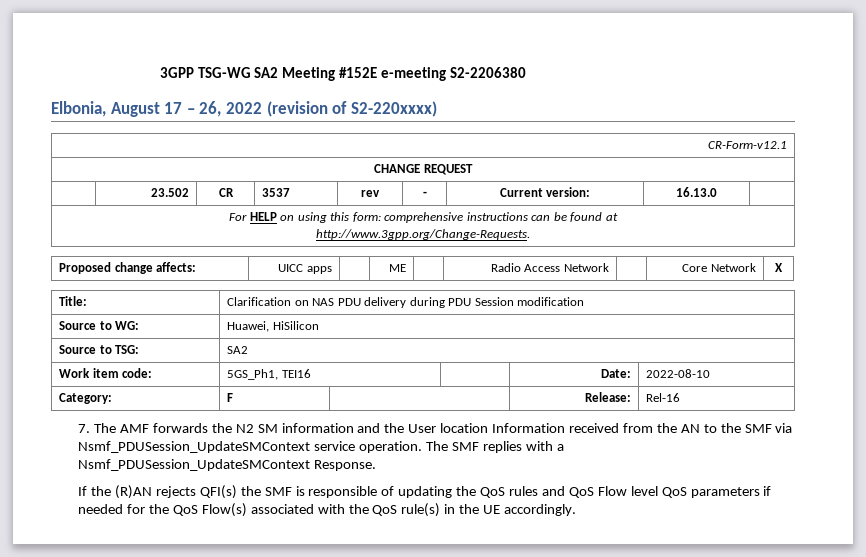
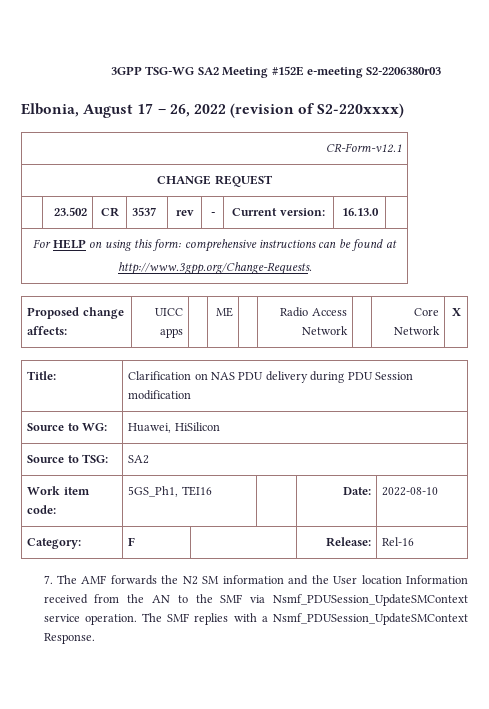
[450,67,527,78] S2-2206380 -> [366,67,442,75] S2-2206380r03
[78,485,772,499] [78,503,577,517] // If the (R)AN rejects QFI(s) the SMF is responsible of updating the QoS rules and QoS Flow level QoS parameters if needed for the QoS Flow(s) associated with the QoS rule(s) in the UE accordingly. -> (95, 638) none

